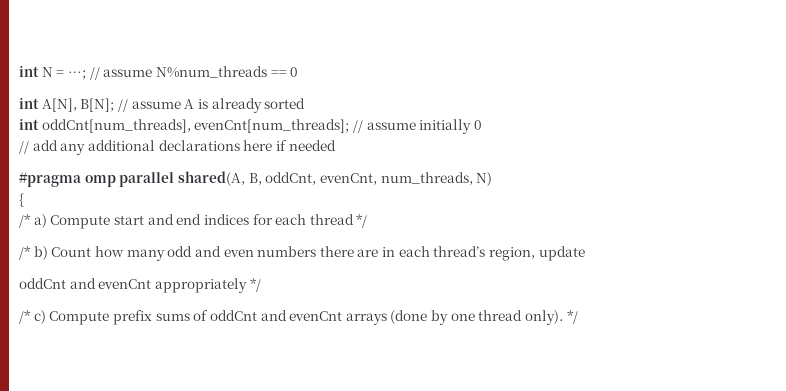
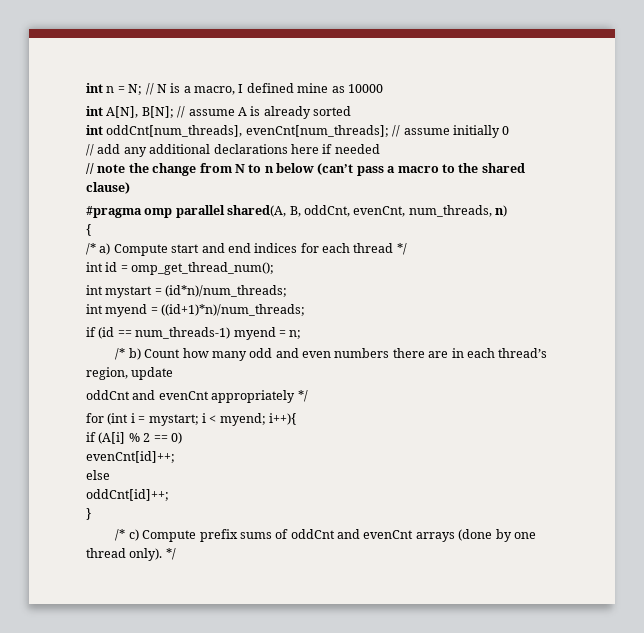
[19,66,299,80] int N = …; // assume N%num_threads == 0 -> [86,83,383,95] int n = N; // N is a macro, I defined mine as 10000
(336, 145) none -> [86,163,525,176] [86,182,130,194] // // note the change from N to n below (can’t pass a macro to the shared clause)
[476,172,493,186] N) -> [495,205,507,217] n)
(368, 221) none -> [86,262,275,275] [86,285,288,298] [86,304,306,317] [86,327,302,340] // int id = omp_get_thread_num(); // int mystart = (id*n)/num_threads; // int myend = ((id+1)*n)/num_threads; // if (id == num_threads-1) myend = n;
(261, 285) none -> [86,413,296,426] [86,432,182,444] [86,451,175,463] [86,470,110,480] [86,489,169,501] [86,508,91,520] // for (int i = mystart; i < myend; i++){ // if (A[i] % 2 == 0) // evenCnt[id]++; // else // oddCnt[id]++; // }

